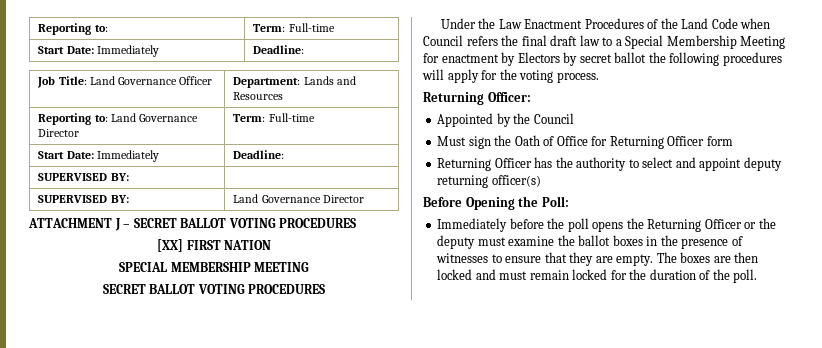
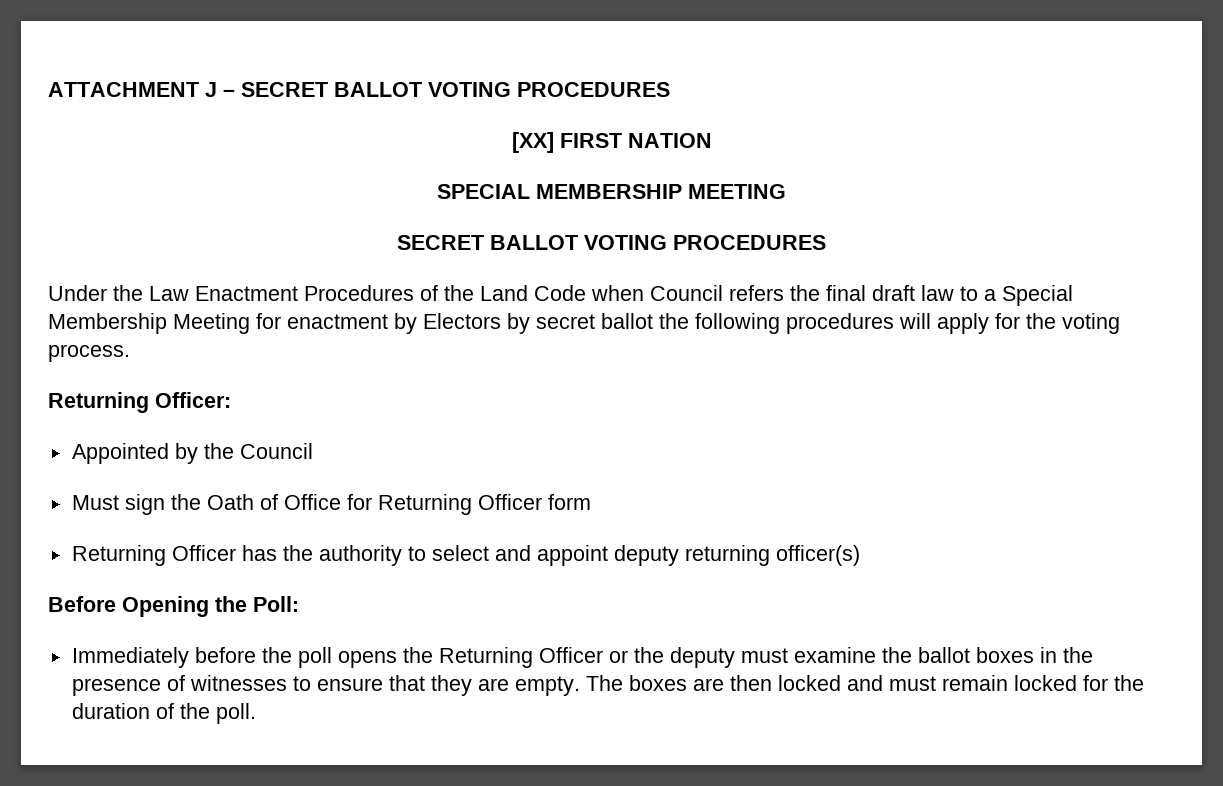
[38,23,108,35] [253,23,335,32] [38,45,159,57] [253,45,305,54] [37,76,212,88] [233,76,356,88] [233,92,284,100] [38,113,198,125] [38,129,80,137] [233,113,315,122] [38,150,159,162] [233,150,285,159] [38,173,129,181] [38,195,129,203] [233,194,364,203] Reporting to: | Term: Full-time // Start Date: Immediately | Deadline: // Job Title: Land Governance Officer | Department: Lands and Resources // Reporting to: Land Governance Director | Term: Full-time // Start Date: Immediately | Deadline: // SUPERVISED BY: | // SUPERVISED BY: | Land Governance Director // -> (48, 89) none

